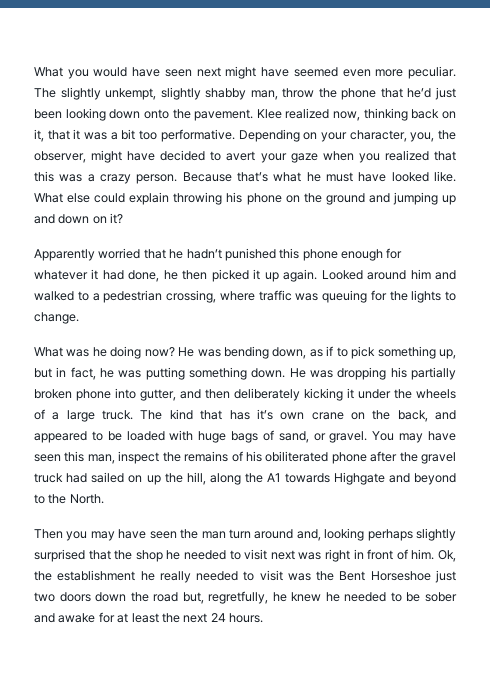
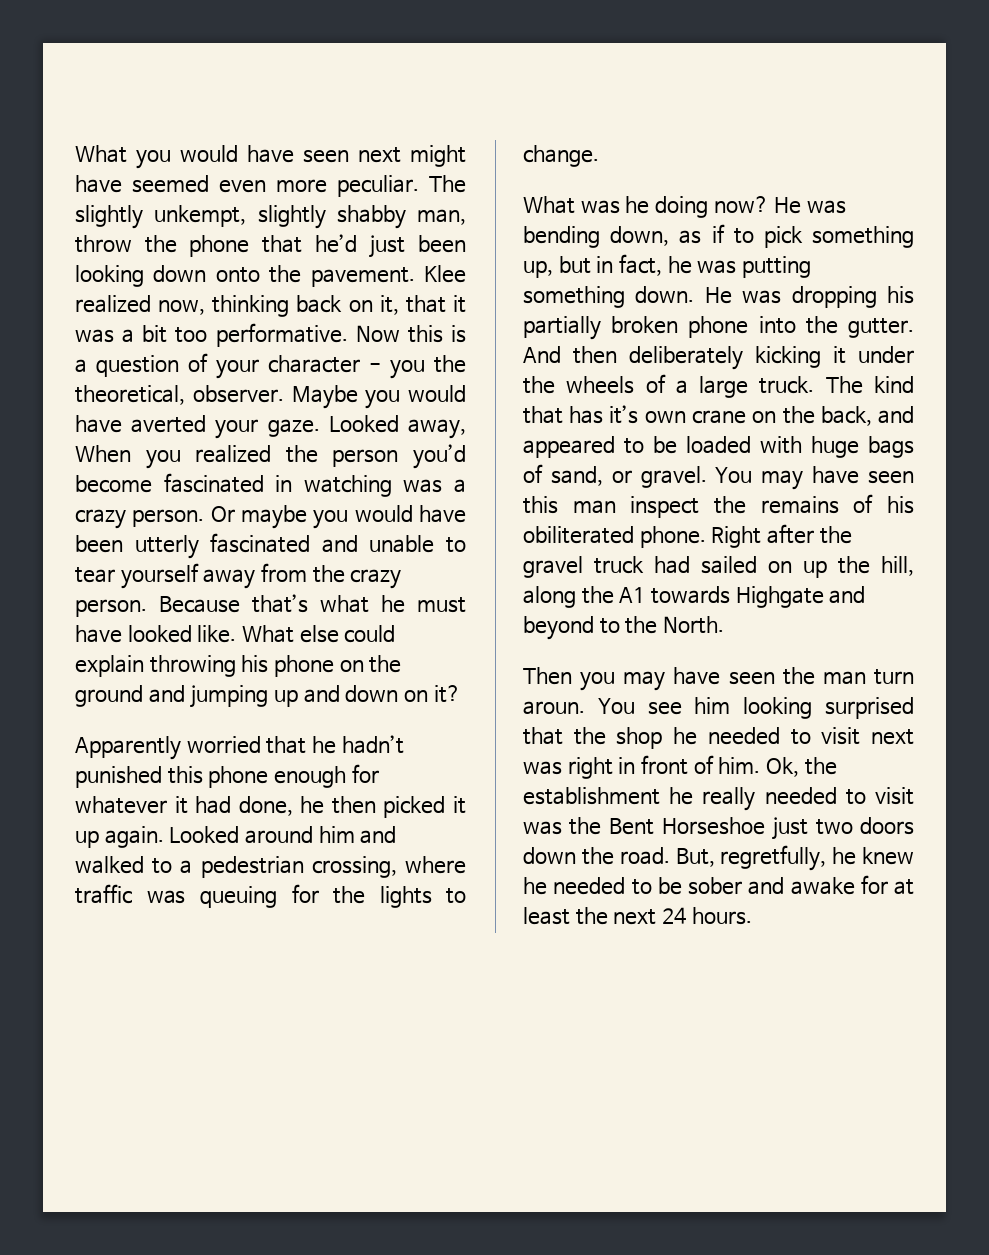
[238,129,456,142] [34,150,456,163] [34,171,95,182] Depending on your character, you, the observer, might have decided to avert your gaze when you realized that this was a -> [355,325,466,343] [75,353,466,379] [75,385,466,409] [75,415,466,439] [75,444,466,469] [75,473,466,497] [75,505,466,529] [75,533,466,559] [75,563,345,589] Now this is a question of your character - you the theoretical, observer. Maybe you would have averted your gaze. Looked away, When you realized the person you’d become fascinated in watching was a crazy person. Or maybe you would have been utterly fascinated and unable to tear yourself away from the
[140,389,201,401] gutter, and -> [805,316,914,338] [523,346,561,363] the gutter. And
[87,454,115,464] man, -> [572,500,616,514] man
[331,452,367,464] phone -> [639,526,762,548] phone. Right
[254,528,457,541] around and, looking perhaps slightly -> [523,697,813,719] aroun. You see him looking
[153,592,204,604] road but, -> [619,847,715,867] road. But,

